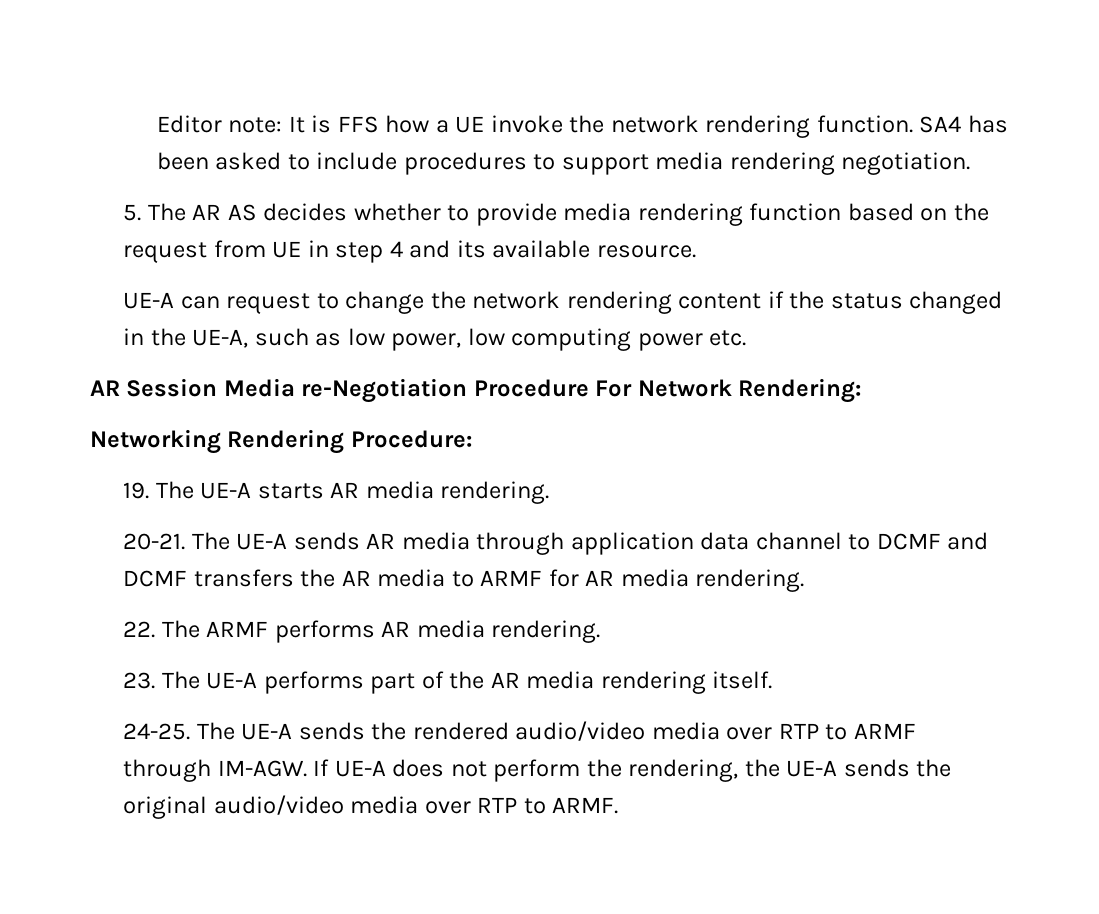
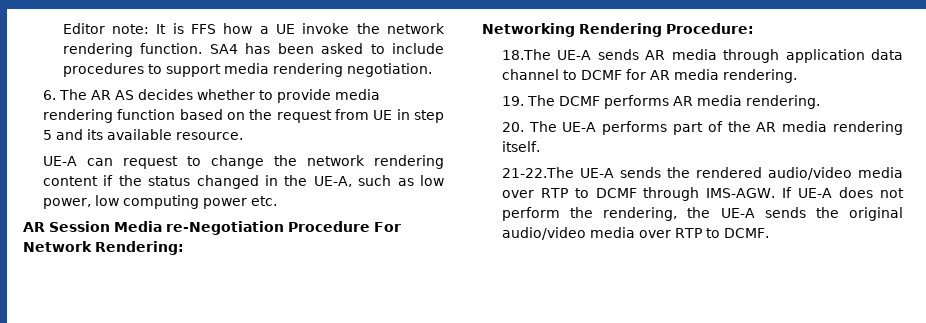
[123,204,142,221] 5. -> [42,90,56,100] 6.
[389,241,403,257] 4 -> [42,130,52,140] 5
[123,481,550,504] [123,532,230,550] 19. The UE-A starts AR media rendering. // 20-21. The -> [501,49,551,60] 18.The
[947,532,989,550] [123,569,543,587] and DCMF transfers the AR media to ARMF -> (622, 75) none
[123,620,269,638] 22. The ARMF -> [501,95,600,106] 19. The DCMF
[123,672,156,689] 23. -> [501,122,524,132] 20.
[123,722,235,740] 24-25. The -> [501,167,574,178] 21-22.The
[853,723,916,739] [123,759,307,782] ARMF through IM-AGW. -> [595,187,776,201] DCMF through IMS-AGW.
[552,797,619,814] ARMF. -> [723,228,769,238] DCMF.

